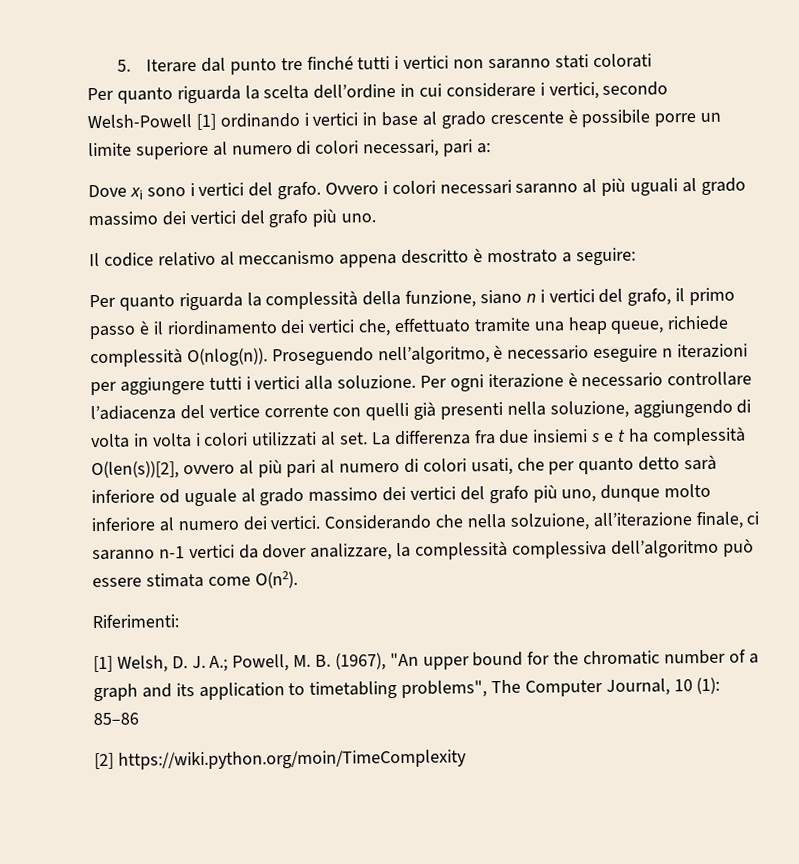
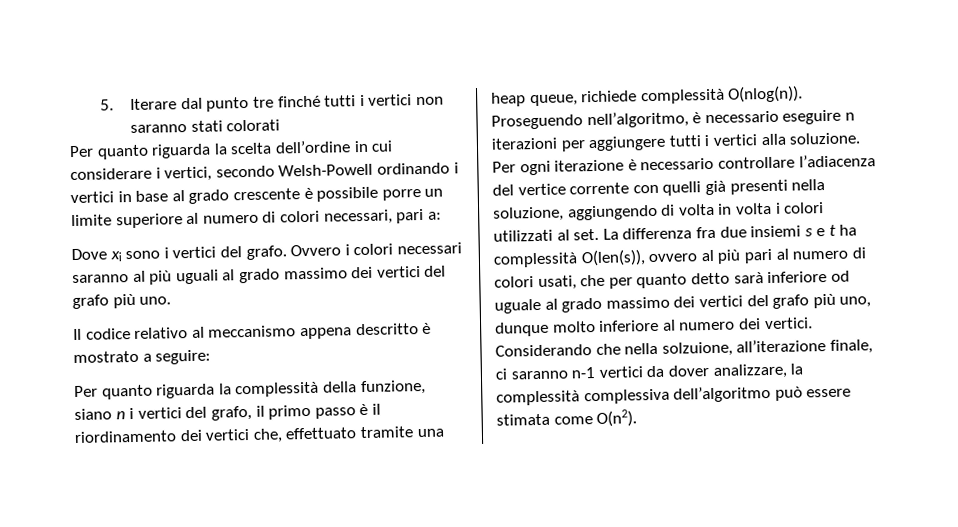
[195,113,216,131] [1] -> (374, 170) none
[91,460,179,480] O(len(s))[2], -> [580,249,646,267] O(len(s)),
[92,614,179,629] [93,649,759,673] [93,676,721,702] [93,712,139,726] [94,749,467,770] // Riferimenti: // [1] Welsh, D. J. A.; Powell, M. B. (1967), "An upper bound for the chromatic number of a graph and its application to timetabling problems", The Computer Journal, 10 (1): 85–86 // [2] https://wiki.python.org/moin/TimeComplexity -> (638, 418) none

